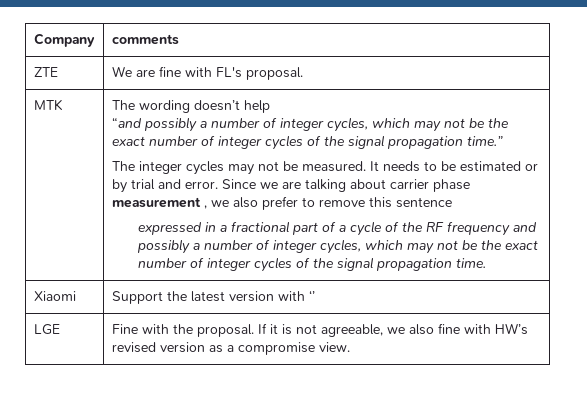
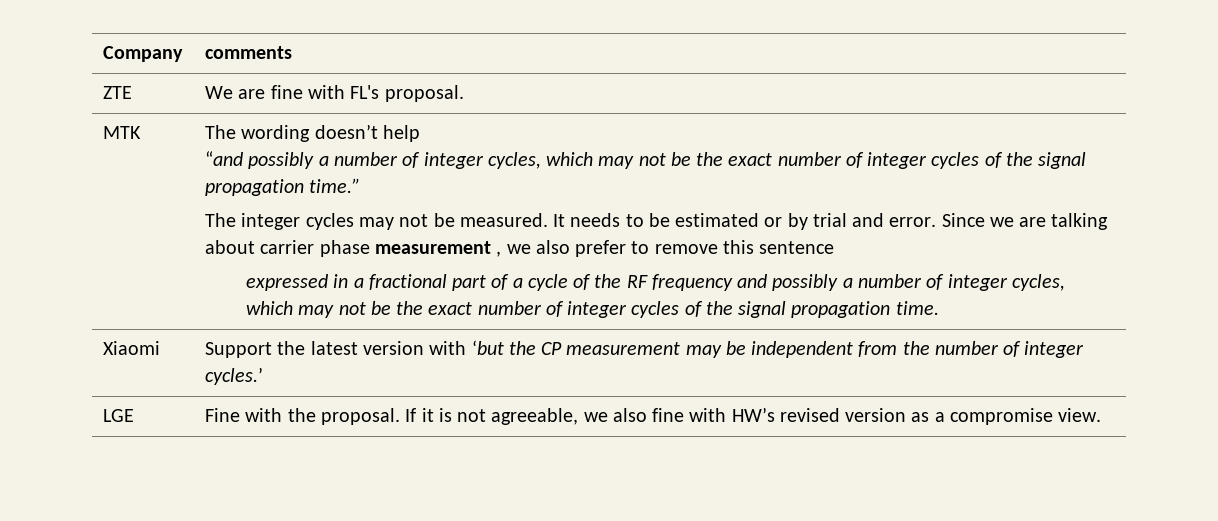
[308,290,315,301] ‘’ -> [471,340,1085,358] [205,367,264,385] ‘but the CP measurement may be independent from the number of integer cycles.’

